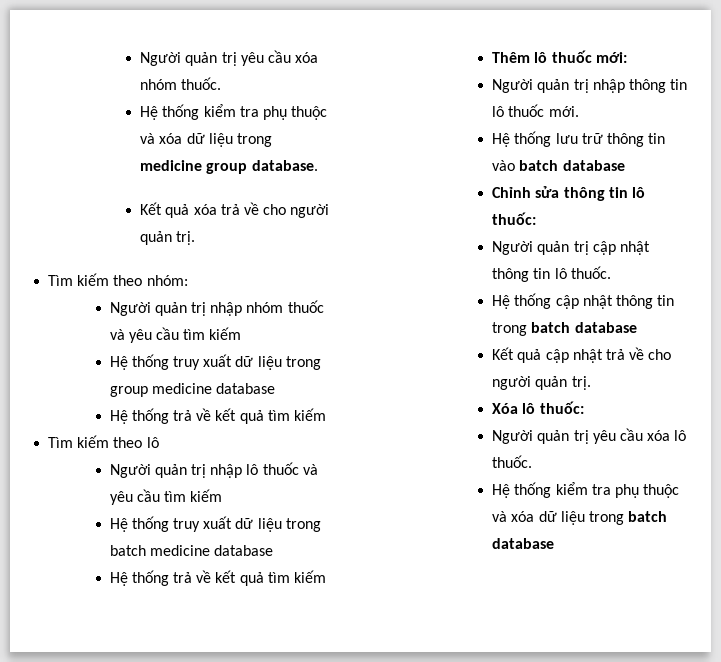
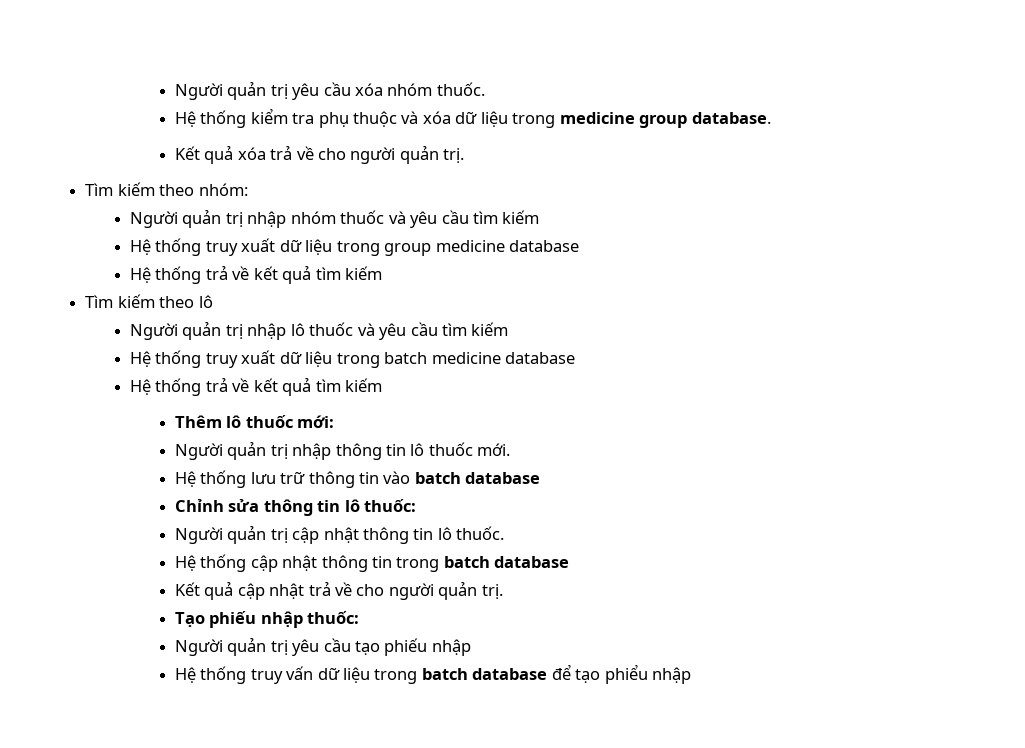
[492,403,536,414] Xóa lô -> [174,611,303,628] Tạo phiếu nhập
[647,430,687,441] [492,455,533,468] [492,482,680,498] [492,511,535,522] xóa lô thuốc. // Hệ thống kiểm tra phụ thuộc và xóa -> [354,638,471,656] [174,666,314,684] tạo phiếu nhập // Hệ thống truy vấn
(555, 543) none -> [551,664,692,684] để tạo phiểu nhập

